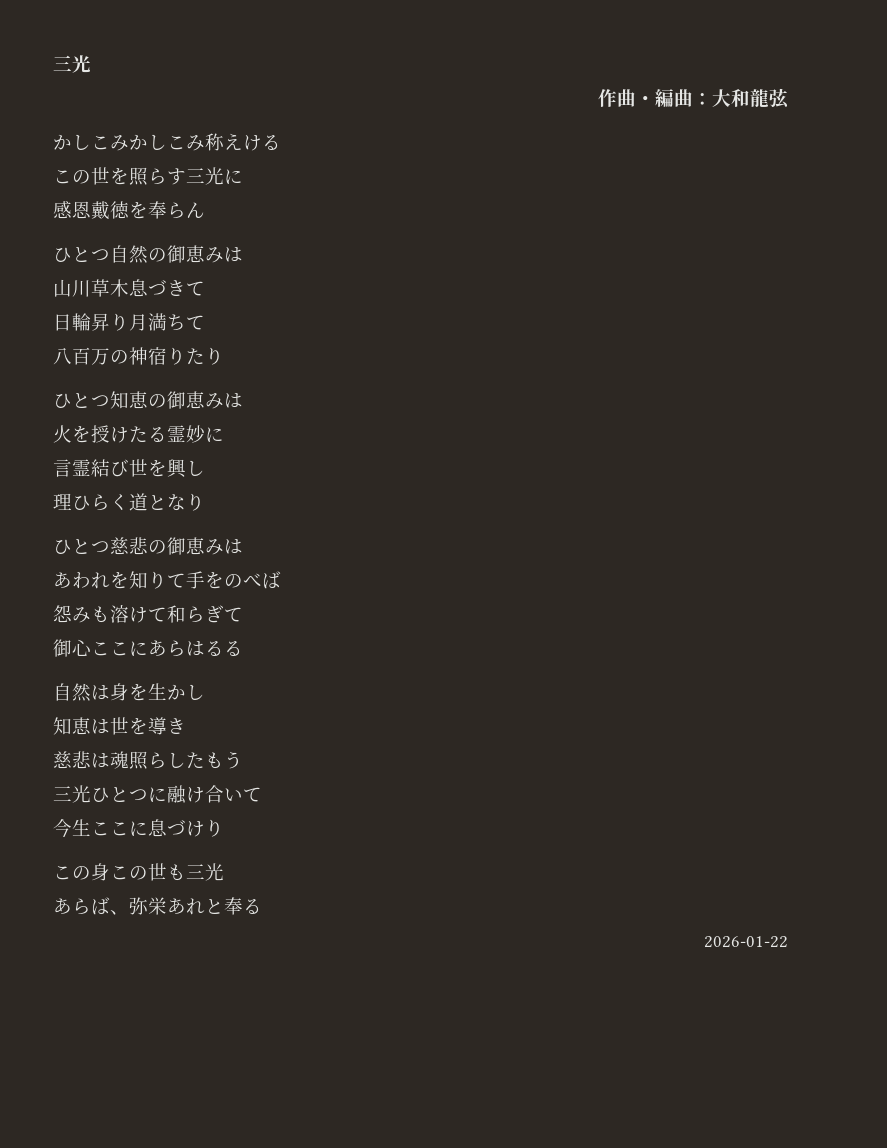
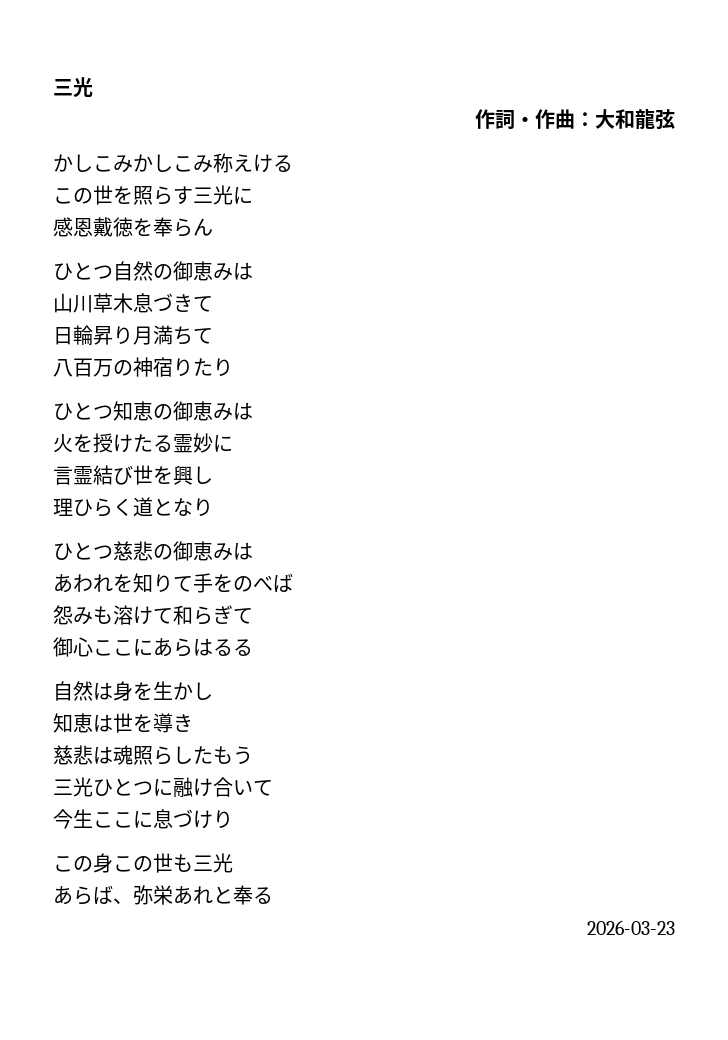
[617,89,674,107] 曲・編 -> [495,109,555,129] 詞・作
[704,936,788,948] 2026-01-22 -> [587,920,675,935] 2026-03-23

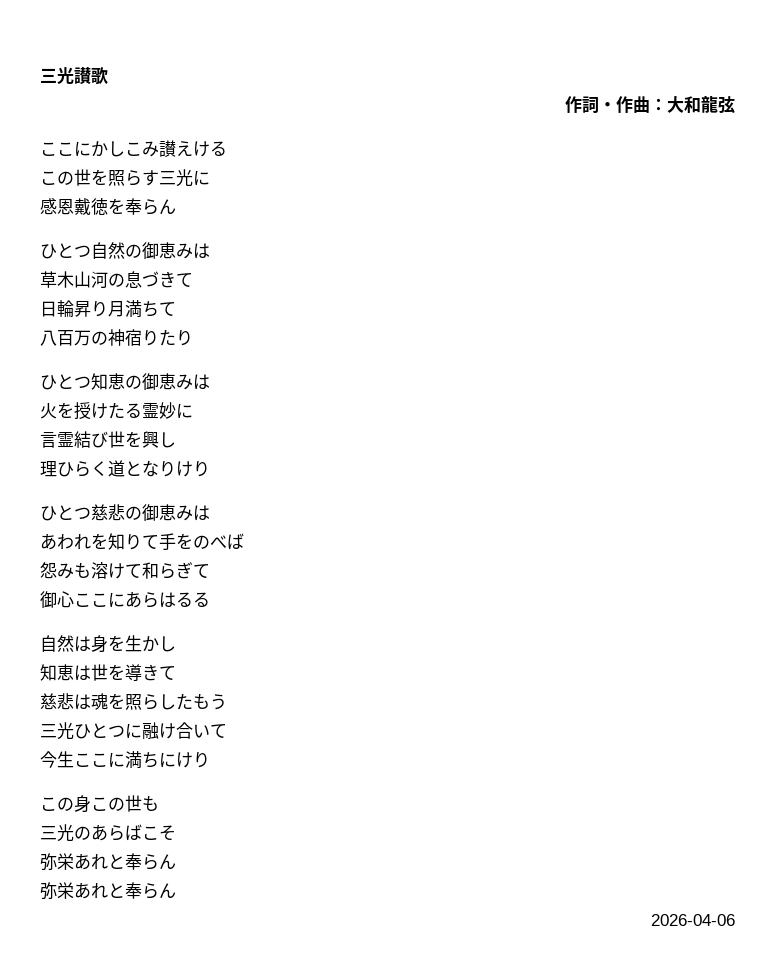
[53,77,93,98] 三光 -> [40,67,108,85] 三光讃歌
[53,153,233,173] かしこみかしこみ称 -> [40,140,176,157] ここにかしこみ讃
[53,293,133,313] 山川草木 -> [40,271,125,288] 草⽊⼭河の
(213, 507) none -> [176,461,210,477] けり
(193, 723) none -> [159,666,176,680] て
(133, 755) none -> [108,693,125,709] を
[153,809,193,829] 息づ -> [125,751,176,769] 満ちに
[193,853,233,873] [53,885,273,905] [587,920,675,935] 三光 // あらば、弥栄あれと奉る // 2026-03-23 -> [40,824,176,842] [40,853,176,871] [40,882,176,900] [651,914,735,926] // 三光のあらばこそ // 弥栄あれと奉らん // 弥栄あれと奉らん // 2026-04-06

